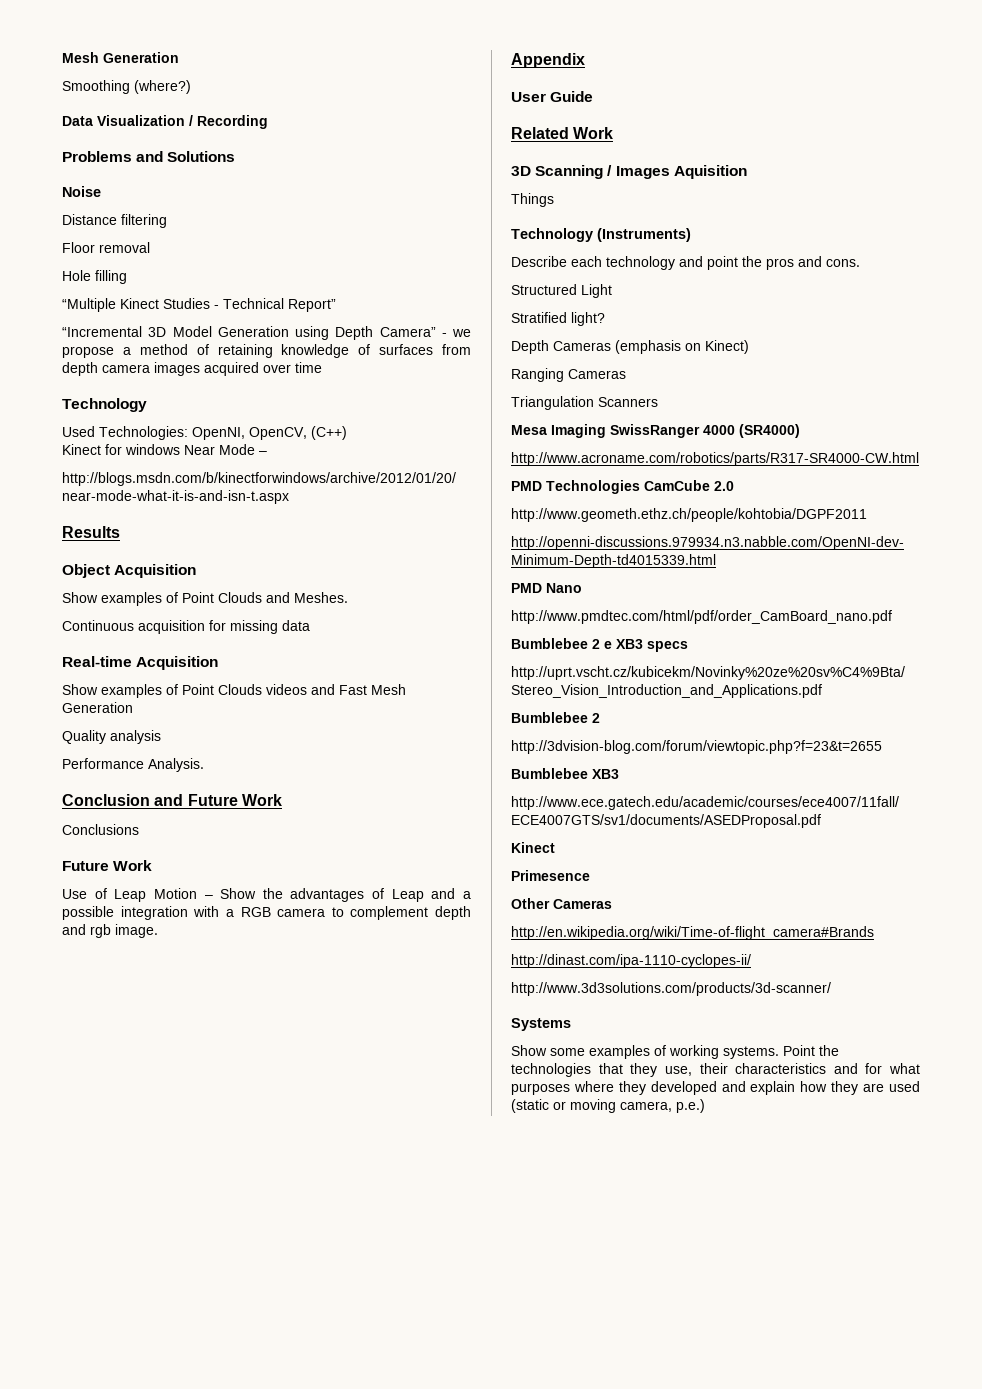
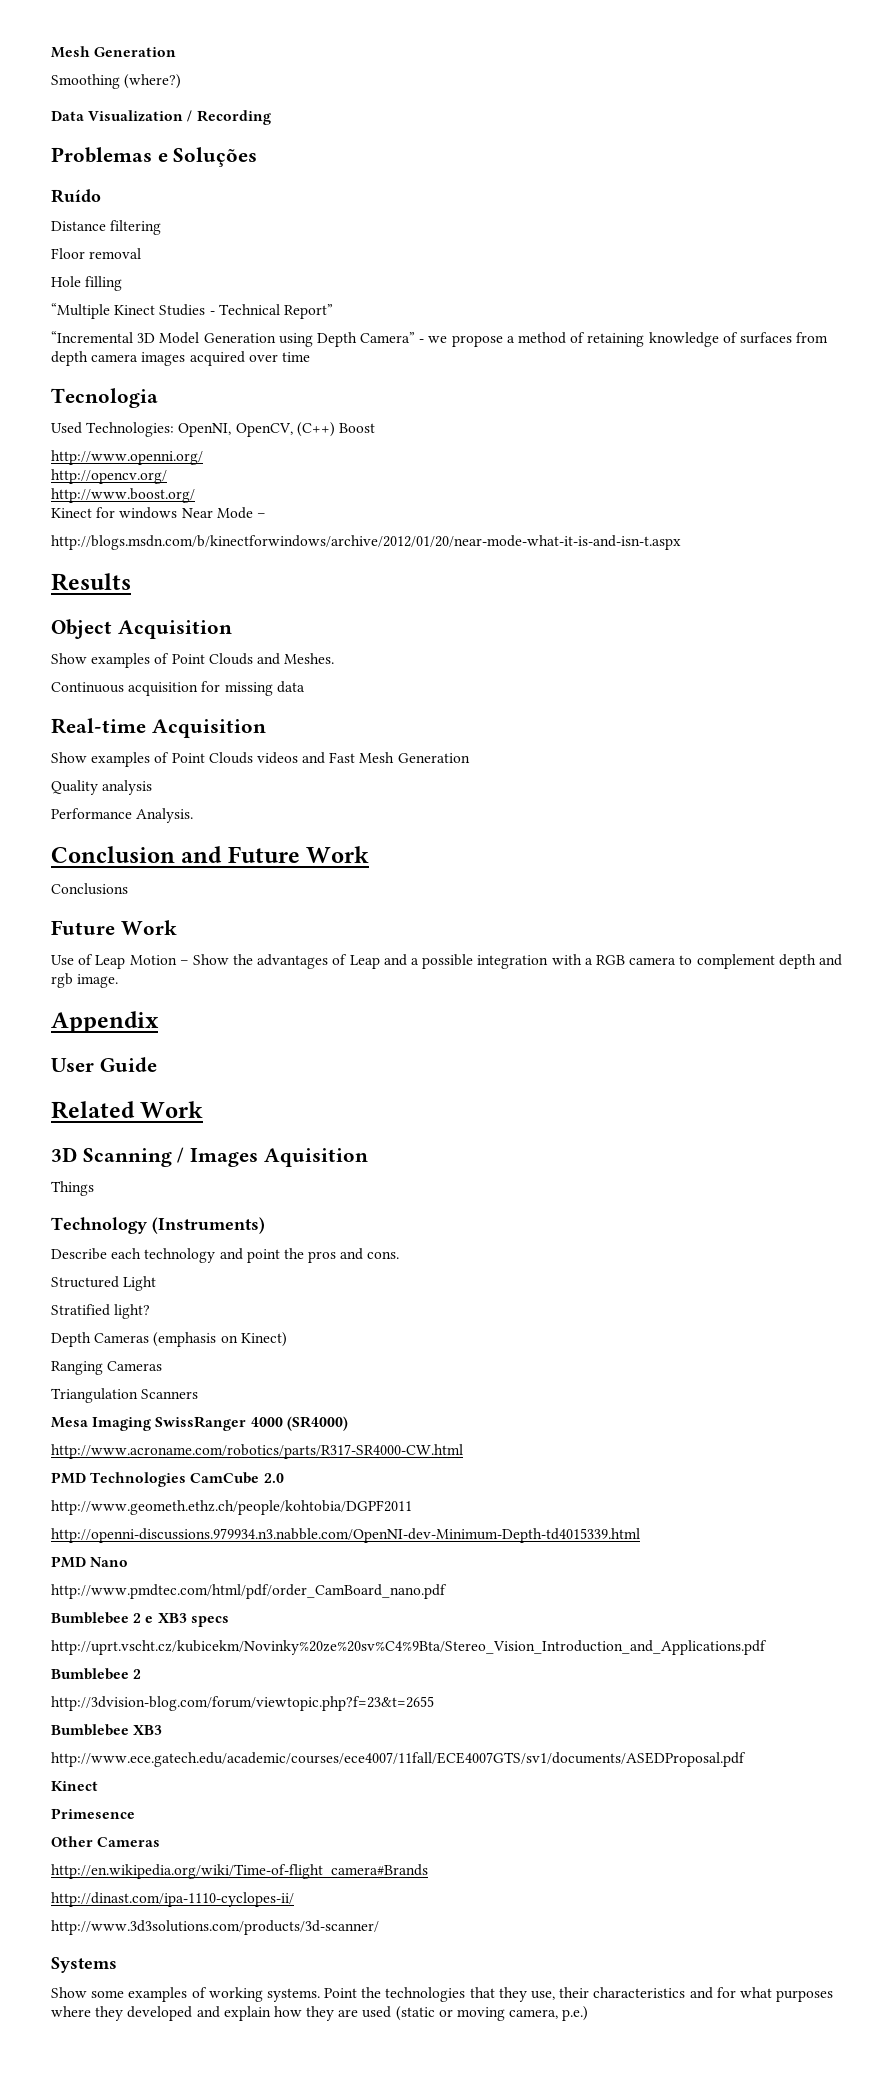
[62,151,236,162] [62,186,101,197] Problems and Solutions // Noise -> [51,147,258,167] [51,189,101,203] Problemas e Soluções // Ruído
[62,398,147,412] Technology -> [51,388,158,408] Tecnologia
(347, 433) none -> [338,423,375,433] [51,450,203,465] [51,469,167,484] [51,488,195,503] Boost // http://www.openni.org/ // http://opencv.org/ // http://www.boost.org/

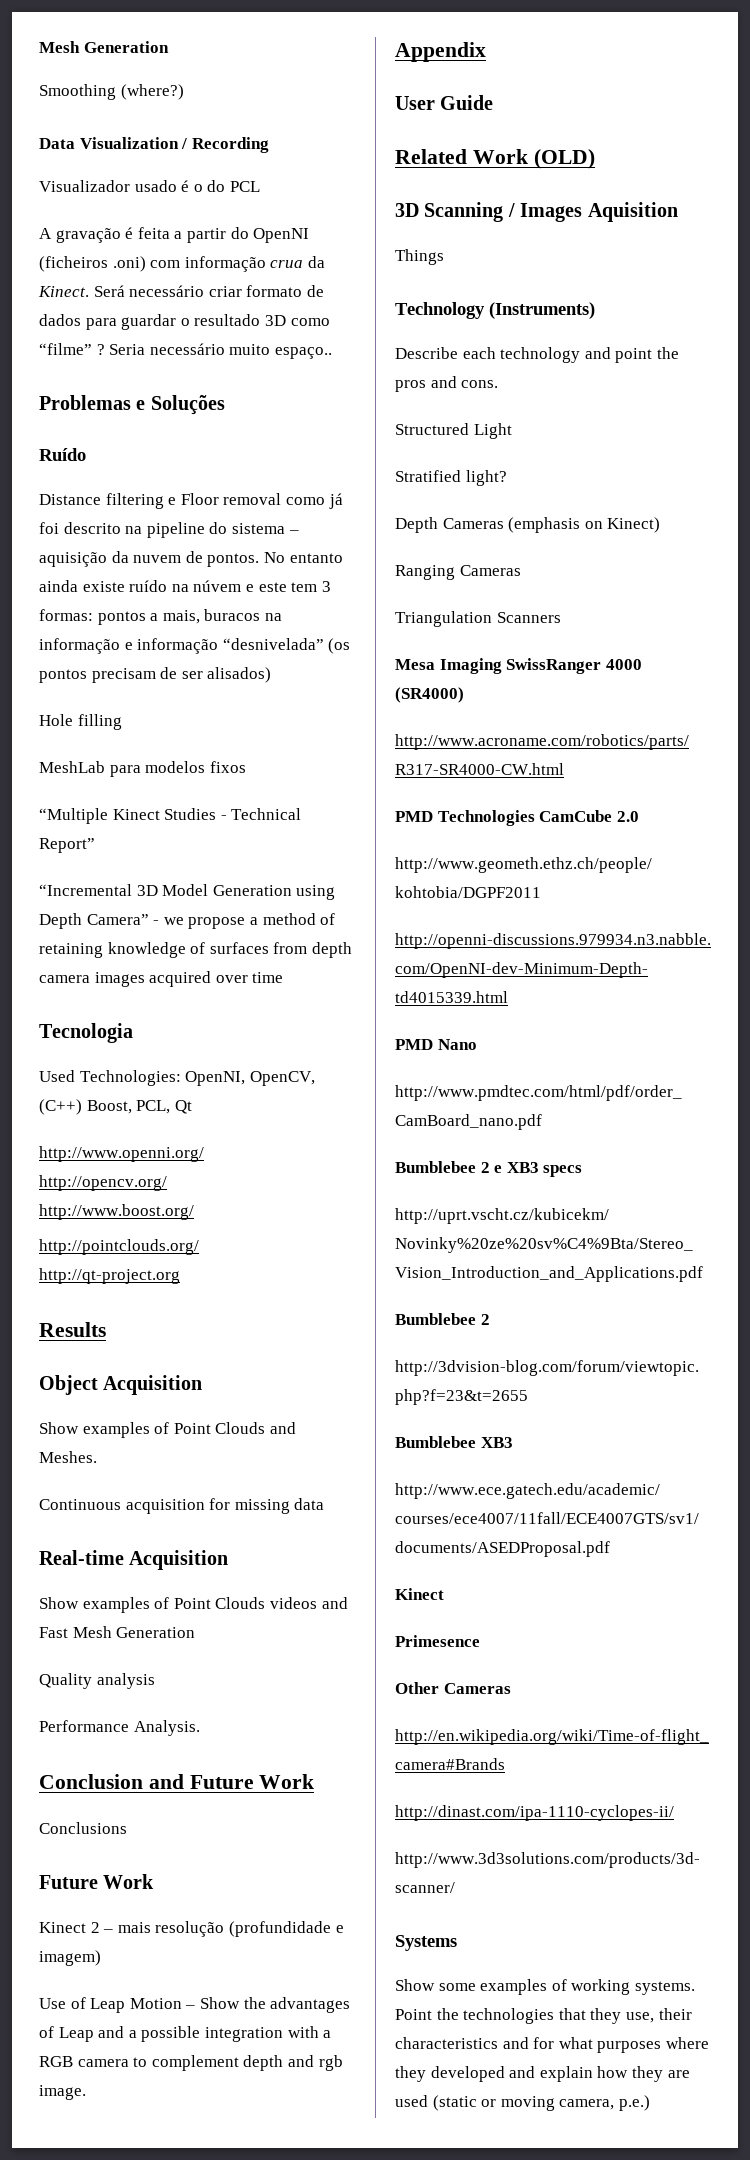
(271, 117) none -> [39,180,260,192] [39,227,310,243] [39,256,325,272] [38,285,324,297] [39,314,330,330] [39,343,332,359] // Visualizador usado é o do PCL // A gravação é feita a partir do OpenNI (ficheiros .oni) com informação crua da Kinect. Será necessário criar formato de dados para guardar o resultado 3D como “filme” ? Seria necessário muito espaço..
(162, 227) // -> [168,497,177,505] e
[51,276,123,291] // Hole filling -> [285,493,343,509] [39,522,299,538] [39,551,343,567] [39,580,331,592] [39,609,282,625] [39,638,351,654] [39,667,272,683] [39,714,122,730] [39,761,246,777] como já foi descrito na pipeline do sistema – aquisição da nuvem de pontos. No entanto ainda existe ruído na núvem e este tem 3 formas: pontos a mais, buracos na informação e informação “desnivelada” (os pontos precisam de ser alisados) // Hole filling // MeshLab para modelos fixos
[338,423,375,433] Boost -> [86,1100,192,1114] Boost, PCL, Qt
[51,507,266,519] [51,535,681,550] Kinect for windows Near Mode – // http://blogs.msdn.com/b/kinectforwindows/archive/2012/01/20/near-mode-what-it-is-and-isn-t.aspx -> [39,1239,199,1255] [39,1268,180,1284] http://pointclouds.org/ // http://qt-project.org
(177, 927) none -> [39,1921,344,1937] [39,1950,101,1966] // Kinect 2 – mais resolução (profundidade e imagem)
(204, 1109) none -> [533,149,595,169] (OLD)

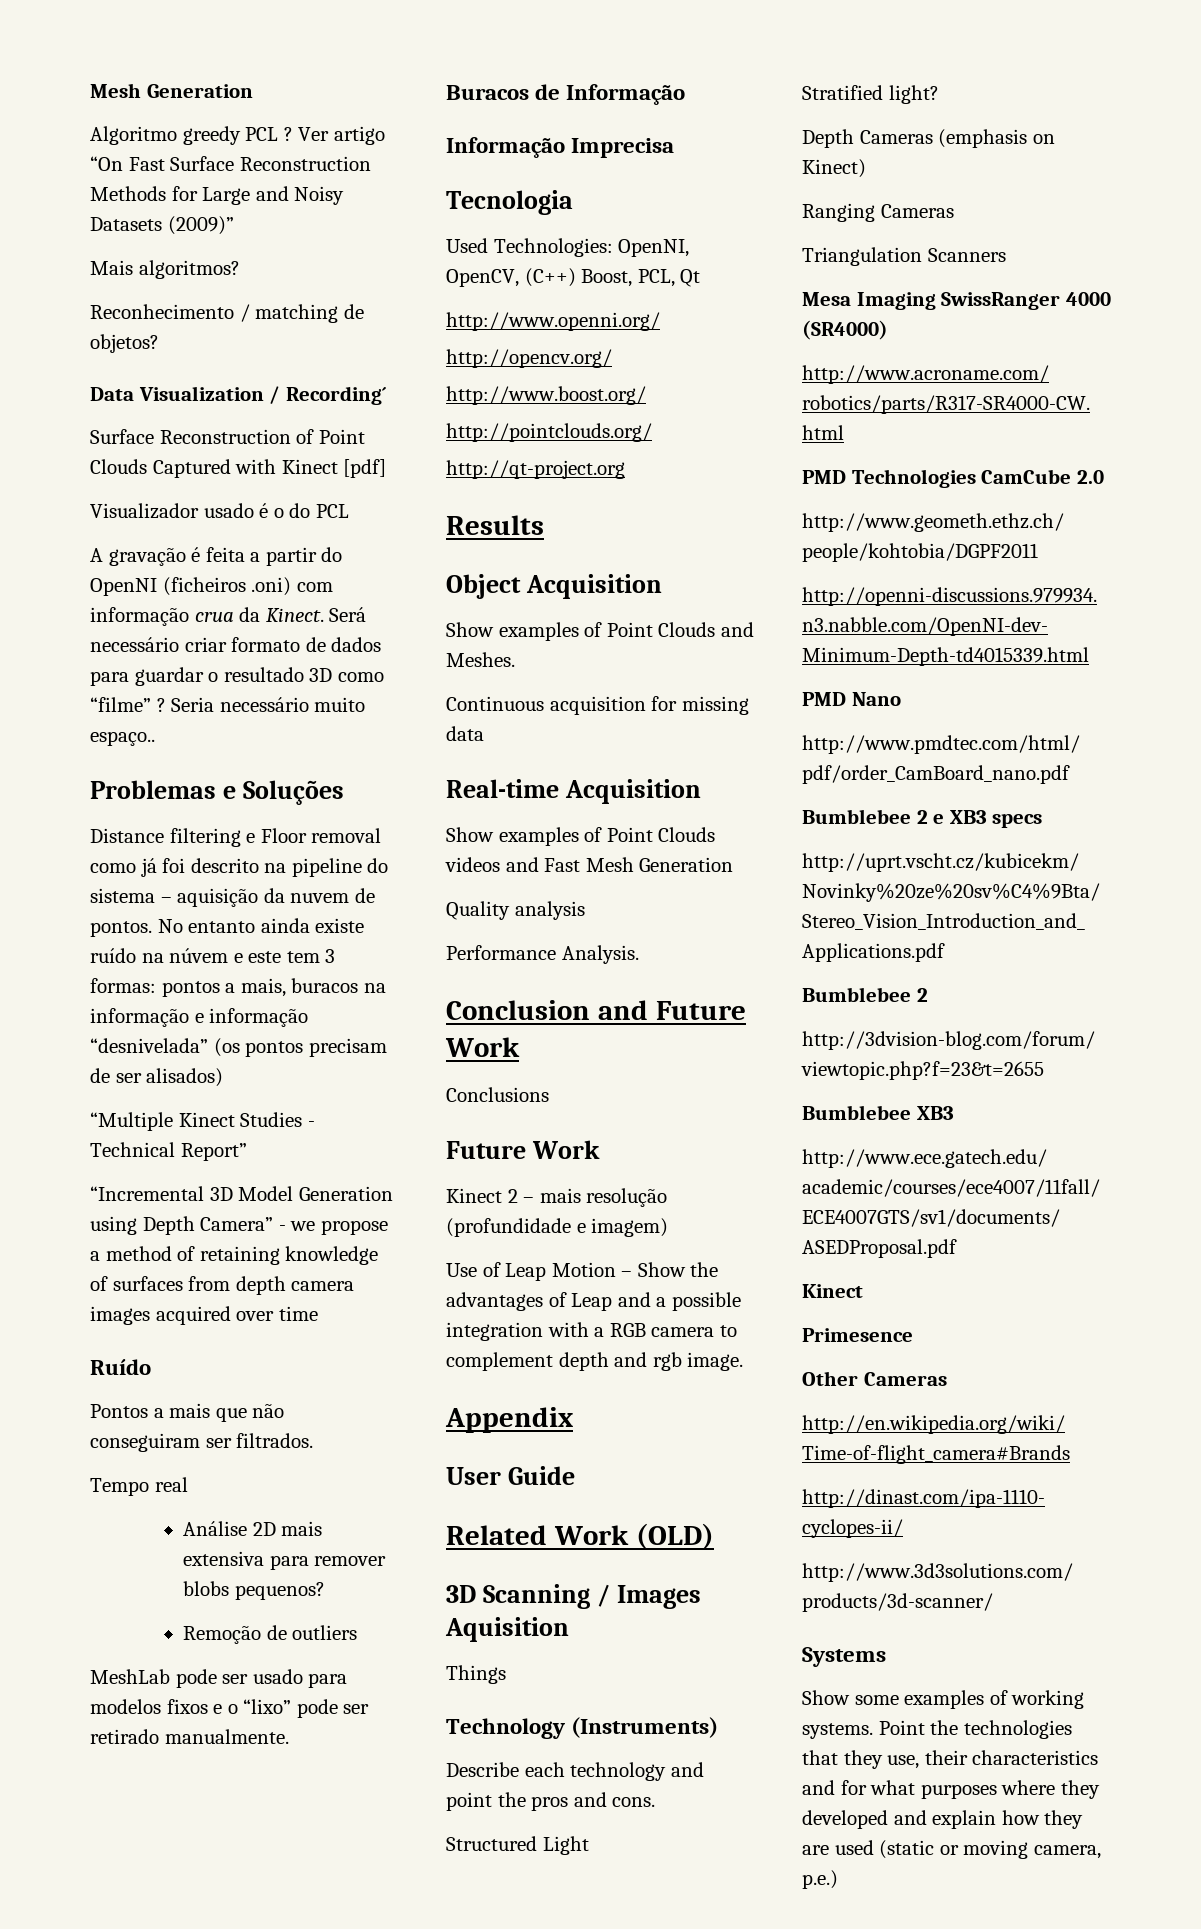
[39,41,169,53] [39,84,184,100] [39,137,269,153] Mesh Generation // Smoothing (where?) // Data Visualization / Recording -> [90,83,253,98] [90,126,385,145] [90,156,371,171] [90,186,345,205] [90,216,234,235] [90,260,240,279] [90,304,364,323] [90,334,159,353] [90,386,386,405] [90,429,365,444] [90,459,387,478] Mesh Generation // Algoritmo greedy PCL ? Ver artigo “On Fast Surface Reconstruction Methods for Large and Noisy Datasets (2009)” // Mais algoritmos? // Reconhecimento / matching de objetos? // Data Visualization / Recording´ // Surface Reconstruction of Point Clouds Captured with Kinect [pdf]
[39,448,86,461] // Ruído -> (344, 792) none
[39,714,122,730] [39,761,246,777] // Hole filling // MeshLab para modelos fixos -> (224, 1077) none
(284, 977) none -> [90,1359,151,1375] [90,1403,285,1422] [90,1433,314,1452] [90,1477,188,1496] [183,1521,323,1536] [183,1551,387,1570] [183,1581,325,1600] [183,1625,358,1644] [90,1669,348,1688] [90,1699,370,1718] [90,1729,289,1744] [446,84,686,105] [446,137,675,158] // Ruído // Pontos a mais que não conseguiram ser filtrados. // Tempo real // Análise 2D mais extensiva para remover blobs pequenos? // Remoção de outliers // MeshLab pode ser usado para modelos fixos e o “lixo” pode ser retirado manualmente. // Buracos de Informação // Informação Imprecisa

